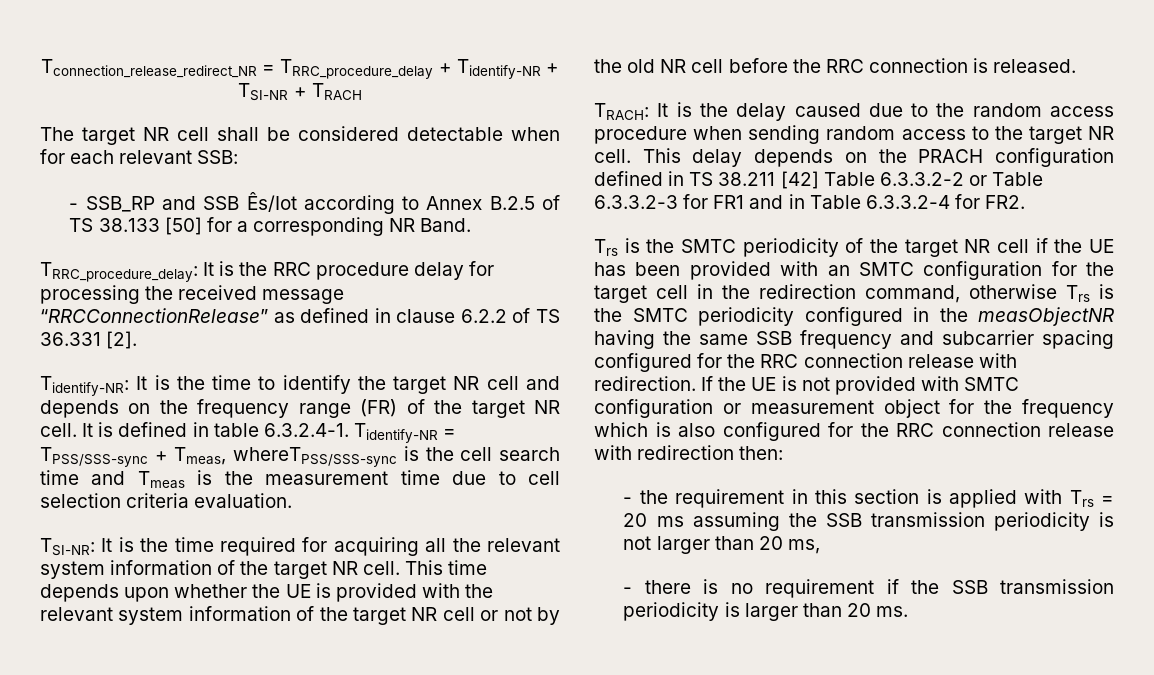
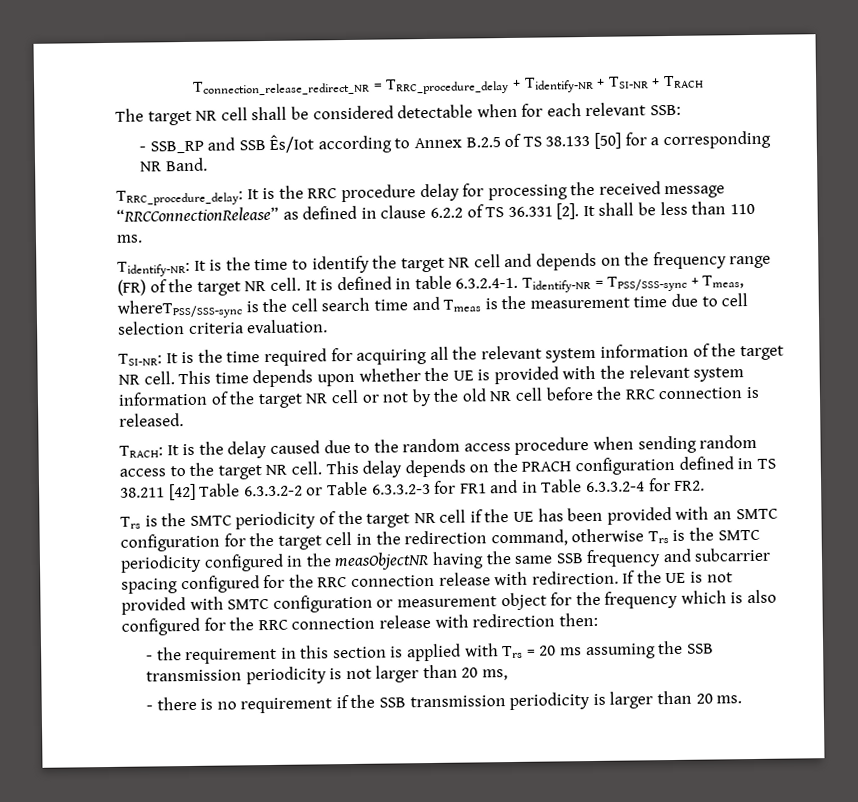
(138, 340) none -> [582,201,755,217] [116,234,143,243] It shall be less than 110 ms.

